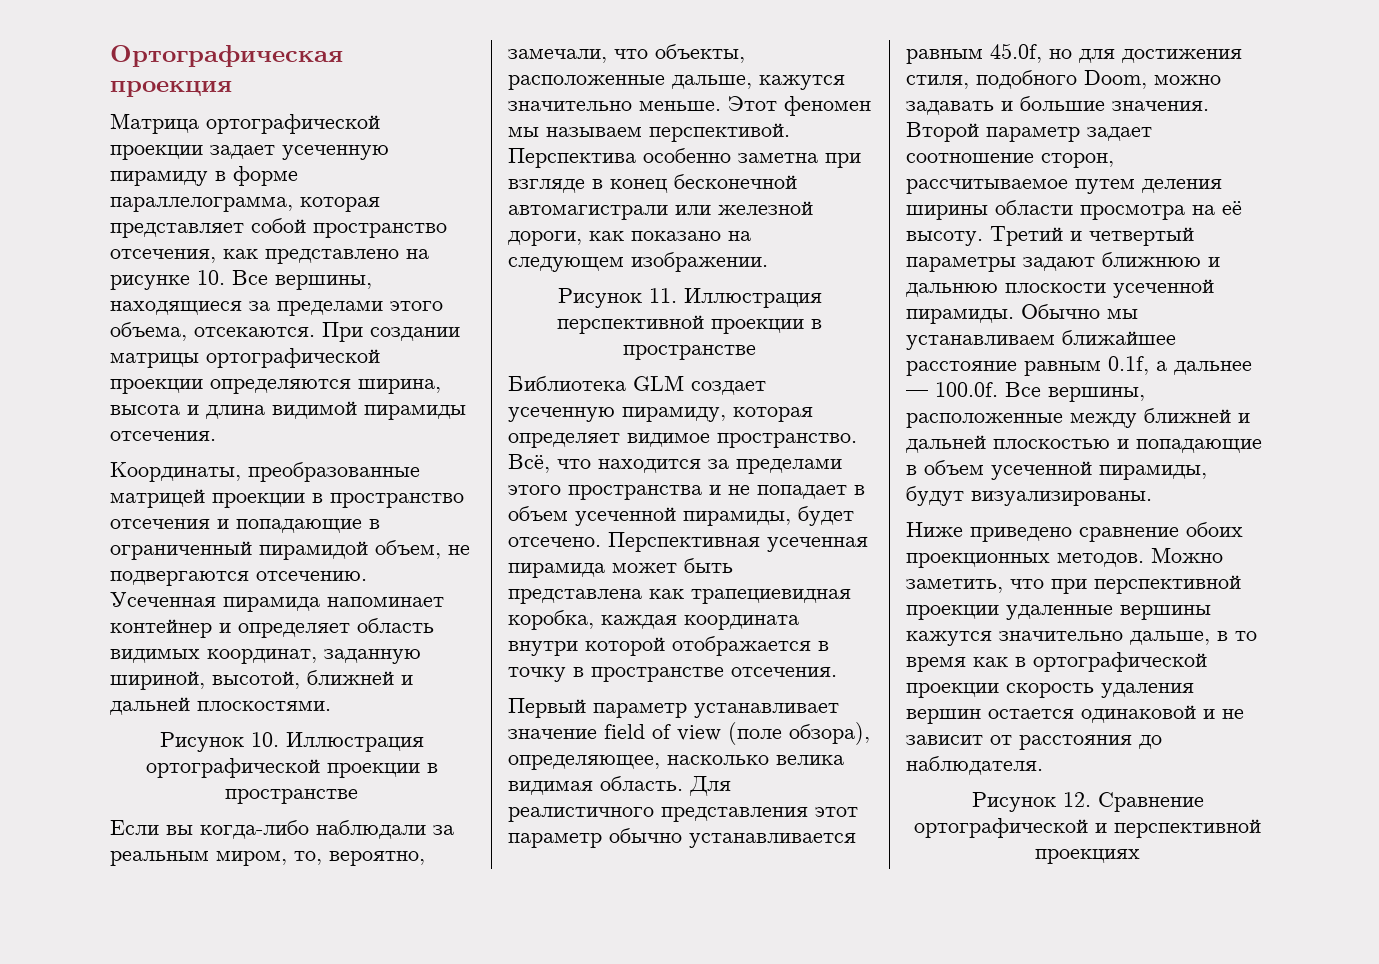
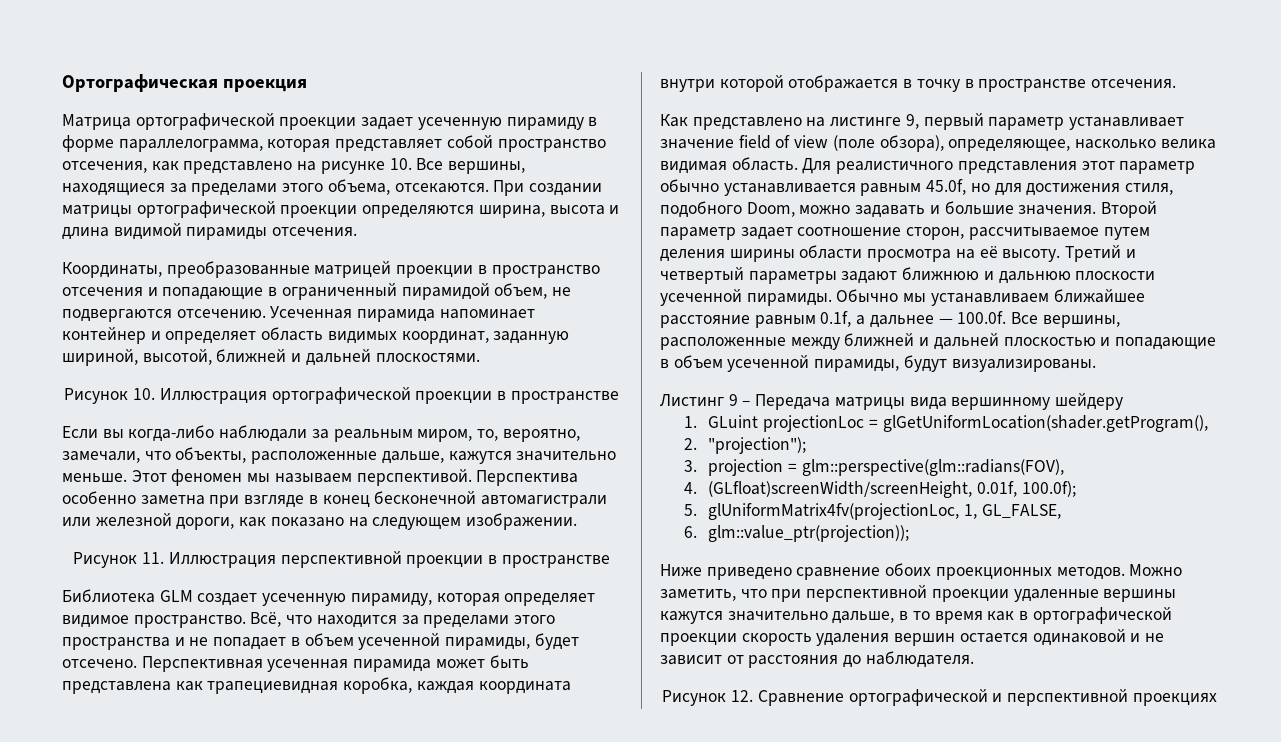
[508,698,586,718] Первый -> [660,113,984,130] Как представлено на листинге 9, первый
(1152, 498) none -> [660,393,1124,410] [684,415,1208,432] [684,437,807,454] [684,459,1064,476] [684,481,1076,498] [684,503,1061,520] [684,525,910,542] // Листинг 9 – Передача матрицы вида вершинному шейдеру // 1. GLuint projectionLoc = glGetUniformLocation(shader.getProgram(), // 2. "projection"); // 3. projection = glm::perspective(glm::radians(FOV), // 4. (GLfloat)screenWidth/screenHeight, 0.01f, 100.0f); // 5. glUniformMatrix4fv(projectionLoc, 1, GL_FALSE, // 6. glm::value_ptr(projection));

